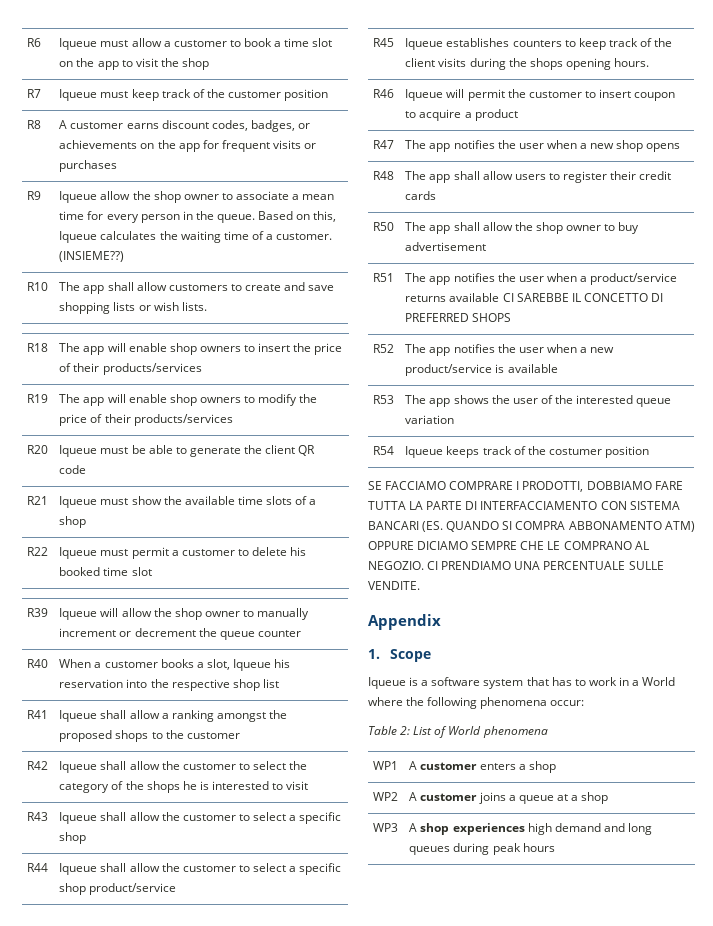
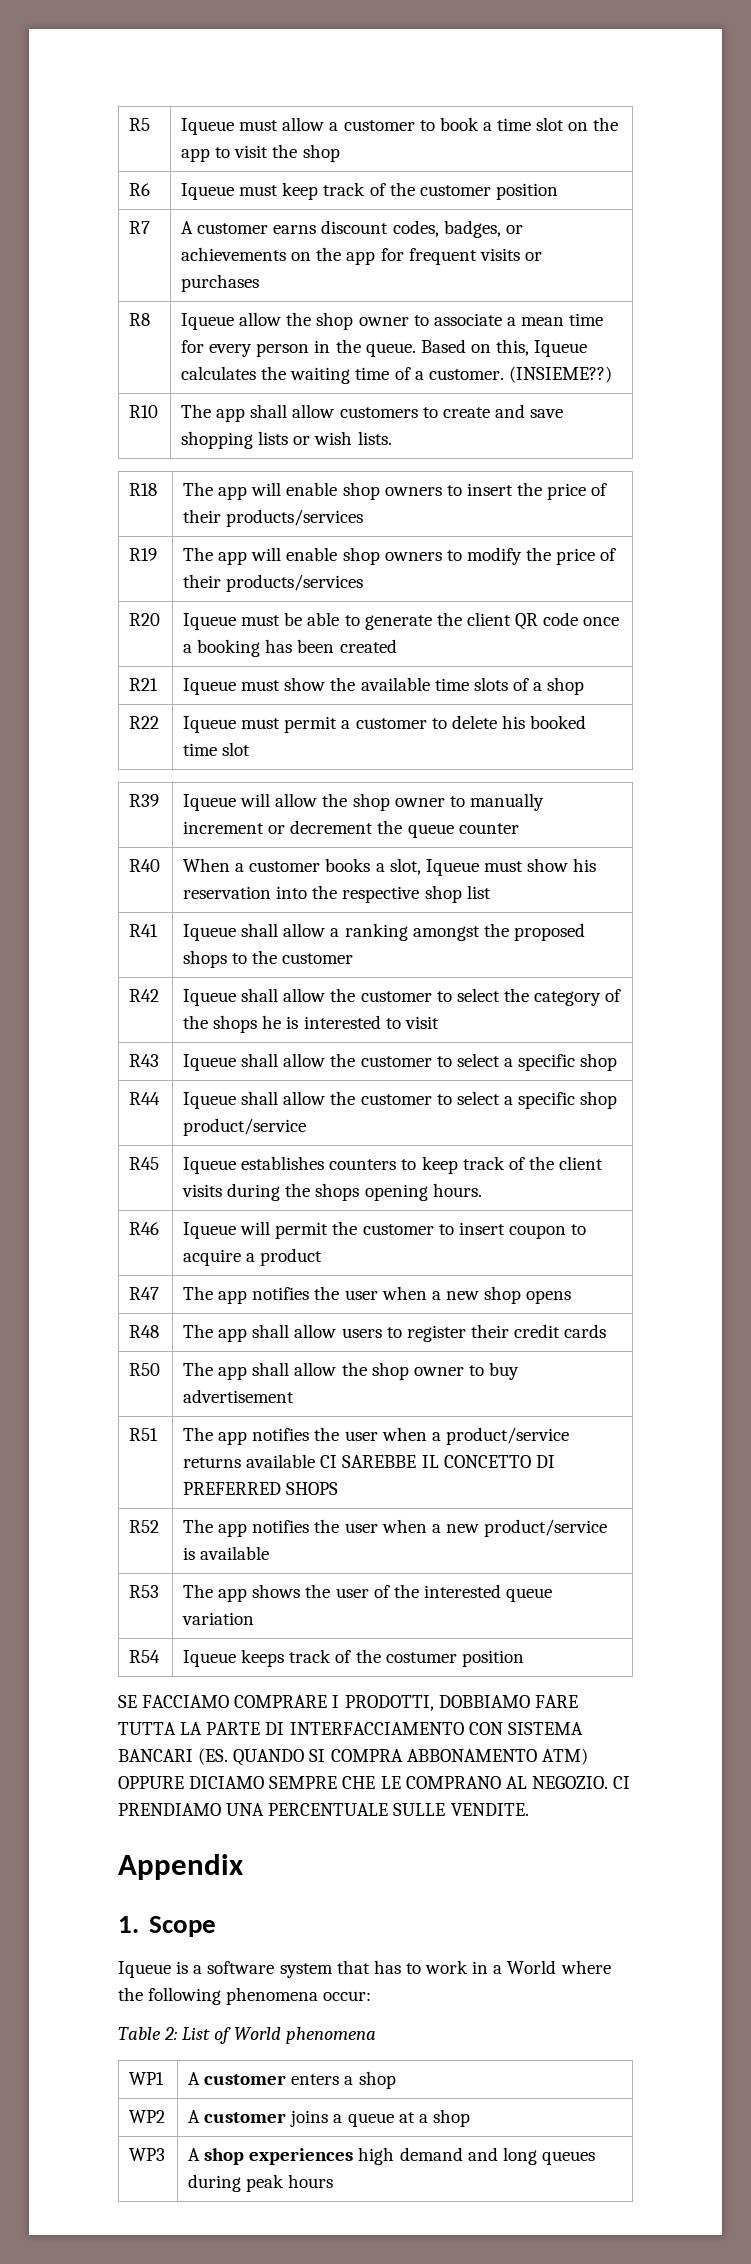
[27,38,42,47] R6 -> [129,118,151,131] R5
[27,89,42,98] R7 -> [129,183,151,196] R6
[27,120,42,129] R8 -> [129,221,151,234] R7
[27,191,42,200] R9 -> [129,313,151,326] R8
(87, 469) none -> [583,617,620,626] [183,639,397,657] once a booking has been created
(271, 665) none -> [483,858,569,872] must show

